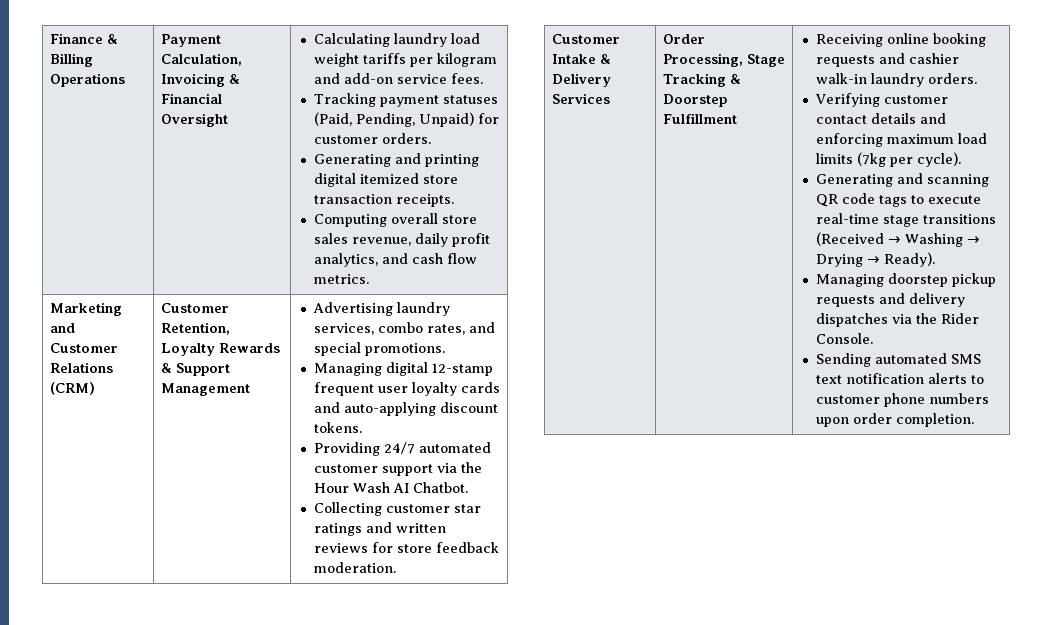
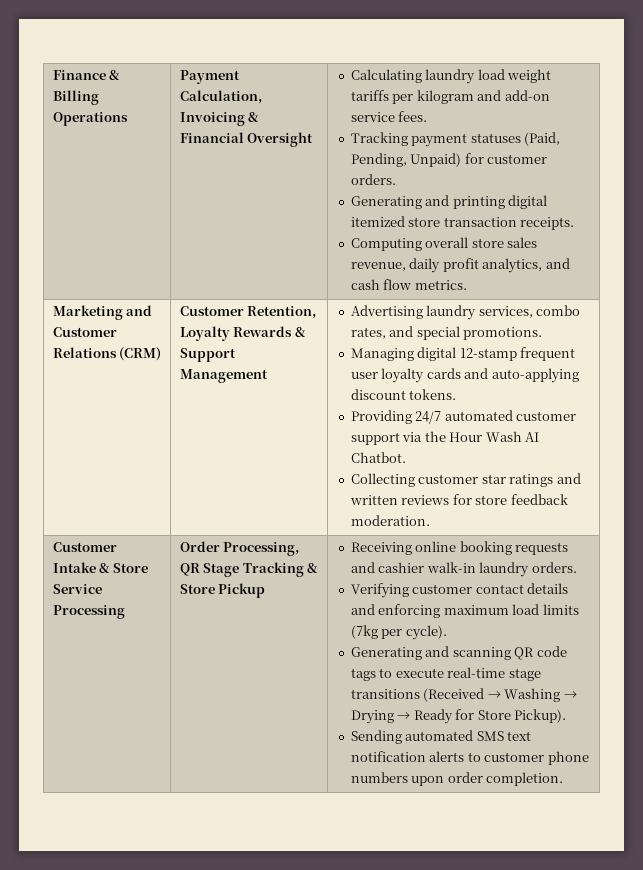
[551,73,611,87] [551,93,610,104] Delivery Services -> [112,563,148,573] [52,584,102,594] [52,605,125,619] Store Service Processing
(743, 60) none -> [179,563,200,576] QR
[662,94,727,107] [662,113,737,124] Doorstep Fulfillment -> [179,583,266,598] Store Pickup
[883,252,935,267] [815,273,996,287] [815,293,965,307] [815,313,979,327] [815,333,873,344] Ready). // Managing doorstep pickup requests and delivery dispatches via the Rider Console. -> [413,709,567,724] Ready for Store Pickup).

